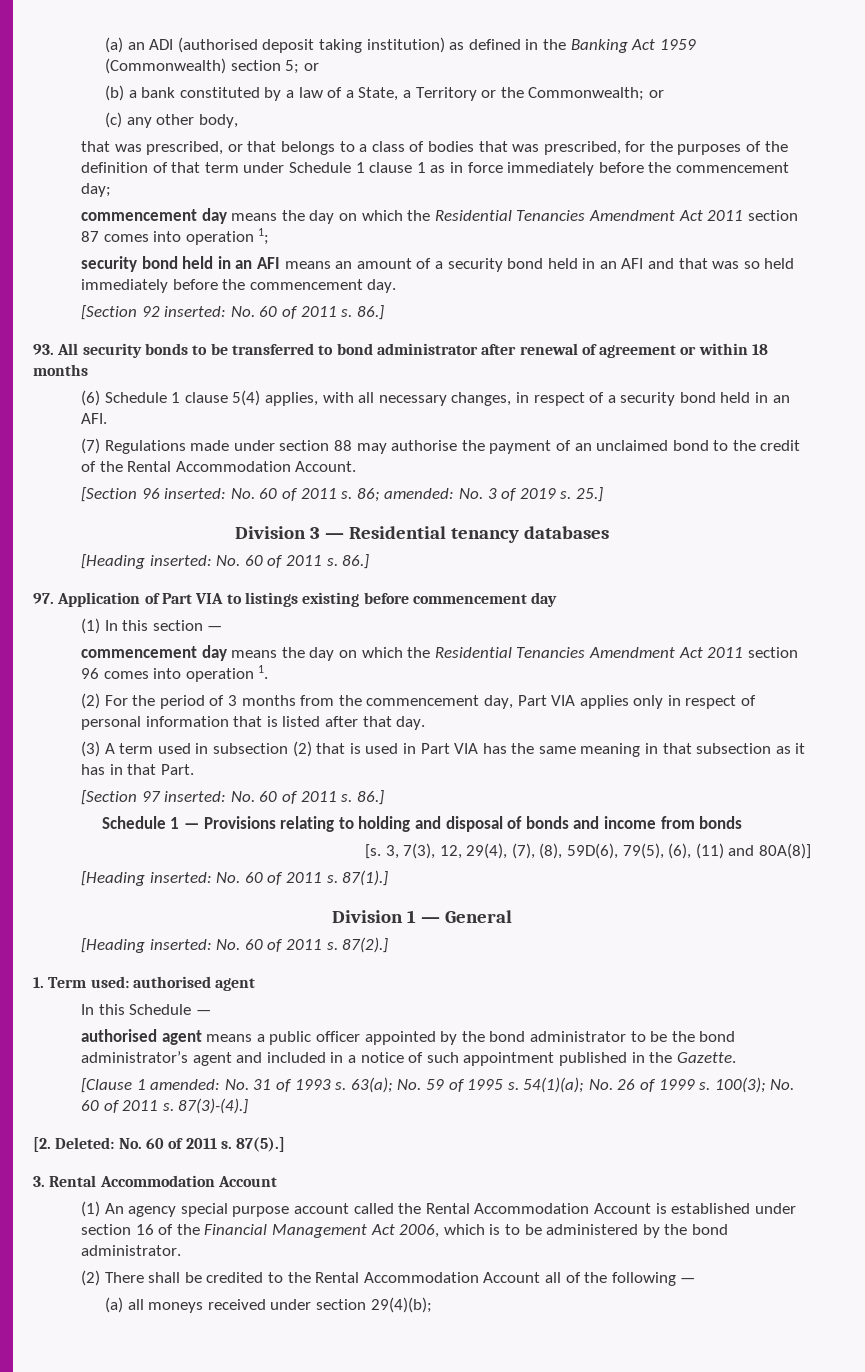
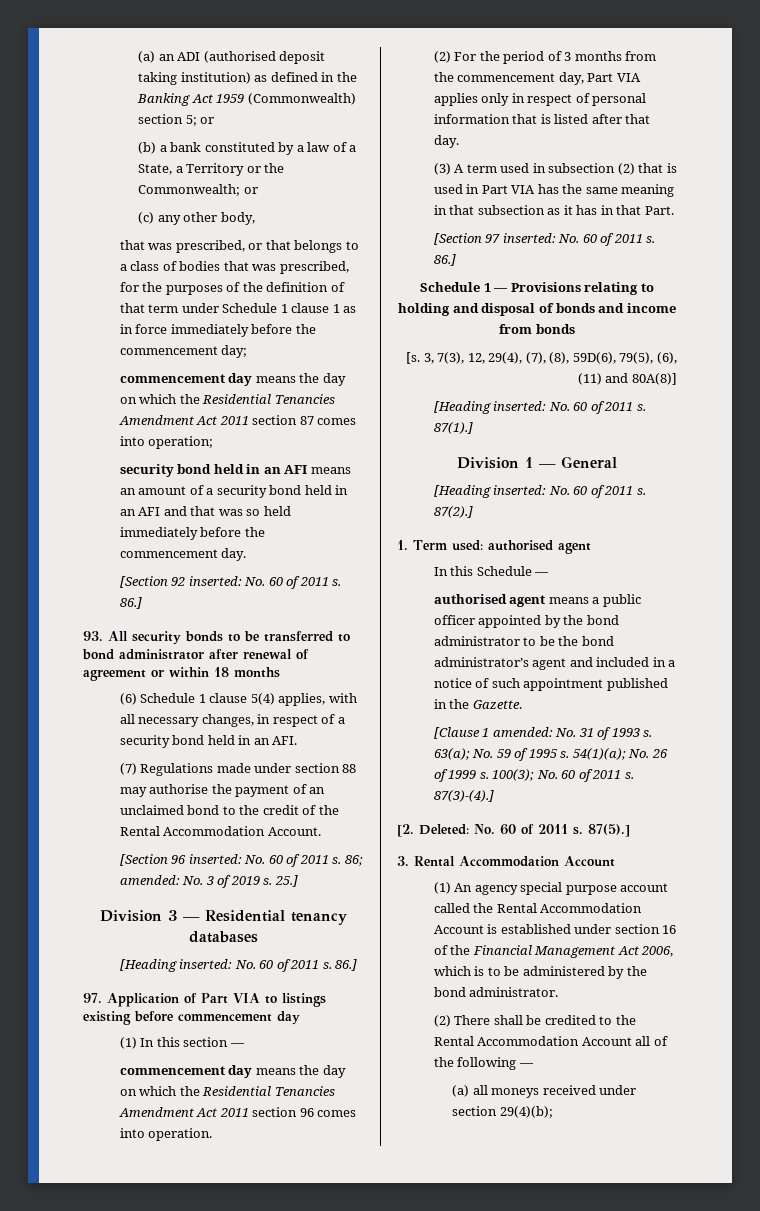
[185,228,270,245] operation 1; -> [148,436,214,449] operation;
[185,665,269,682] operation 1. -> [148,1128,213,1141] operation.

